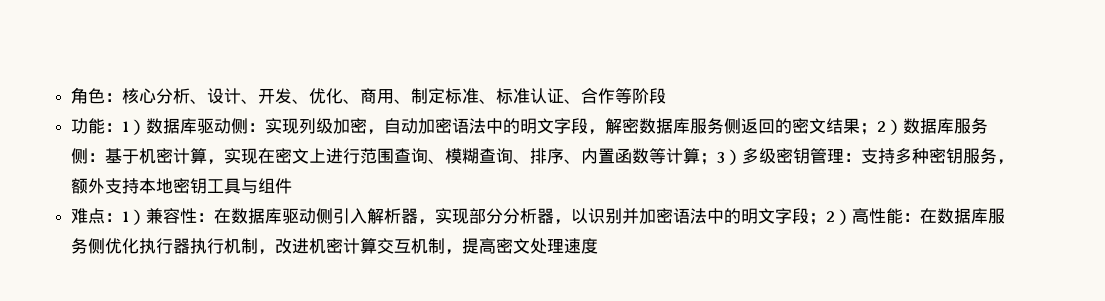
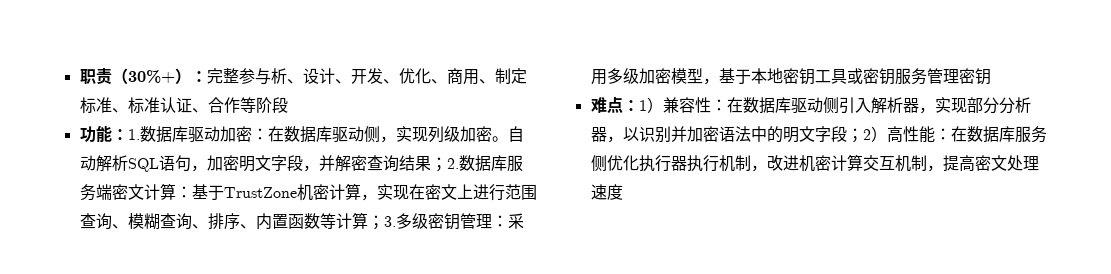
[71,87,174,104] 角色：核心分 -> [79,68,271,85] 职责（30%+）：完整参与
[122,118,266,135] 1）数据库驱动侧： -> [127,126,396,143] 1.数据库驱动加密：在数据库驱动侧，
[367,118,989,135] [71,148,140,164] ，自动加密语法中的明文字段，解密数据库服务侧返回的密文结果；2）数据库服务侧：基于 -> [491,126,524,142] [79,155,523,172] [79,183,297,201] 。自动解析SQL语句，加密明文字段，并解密查询结果；2.数据库服务端密文计算：基于TrustZone
[717,149,743,165] 3） -> [383,216,396,227] 3.
[861,148,1015,165] [71,178,293,194] 支持多种密钥服务，额外支持本地密钥工具与组件 -> [507,213,524,229] [590,68,991,85] 采用多级加密模型，基于本地密钥工具或密钥服务管理密钥

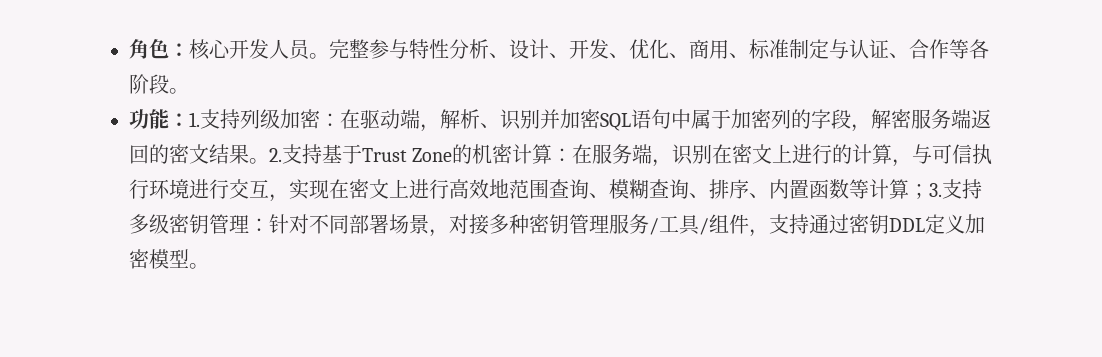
[79,68,207,85] 职责（30%+）： -> [129,39,329,60] 角色：核心开发人员。
(271, 76) none -> [409,39,469,59] 特性分
[494,68,527,84] [79,97,160,114] 制定标准、标准 -> [749,39,849,59] 标准制定与
(256, 105) none -> [969,39,989,59] 各
(288, 105) none -> [169,88,189,94] 。
[139,126,524,143] [79,155,523,172] [79,183,361,201] 数据库驱动加密：在数据库驱动侧，实现列级加密。自动解析SQL语句，加密明文字段，并解密查询结果；2.数据库服务端密文计算：基于TrustZone机密计算 -> [200,109,991,132] [129,144,993,167] [129,179,269,199] 支持列级加密：在驱动端，解析、识别并加密SQL语句中属于加密列的字段，解密服务端返回的密文结果。2.支持基于Trust Zone的机密计算：在服务端，识别在密文上进行的计算，与可信执行环境进行交互
(505, 192) none -> [449,179,509,199] 高效地
(396, 221) none -> [942,179,982,199] 支持
[507,213,524,229] [590,68,991,85] [590,96,1031,114] [590,126,1047,143] [590,154,1039,172] [590,184,623,200] 采用多级加密模型，基于本地密钥工具或密钥服务管理密钥 // 难点：1）兼容性：在数据库驱动侧引入解析器，实现部分分析器，以识别并加密语法中的明文字段；2）高性能：在数据库服务侧优化执行器执行机制，改进机密计算交互机制，提高密文处理速度 -> [269,214,985,237] [129,249,209,269] 针对不同部署场景，对接多种密钥管理服务/工具/组件，支持通过密钥DDL定义加密模型。

